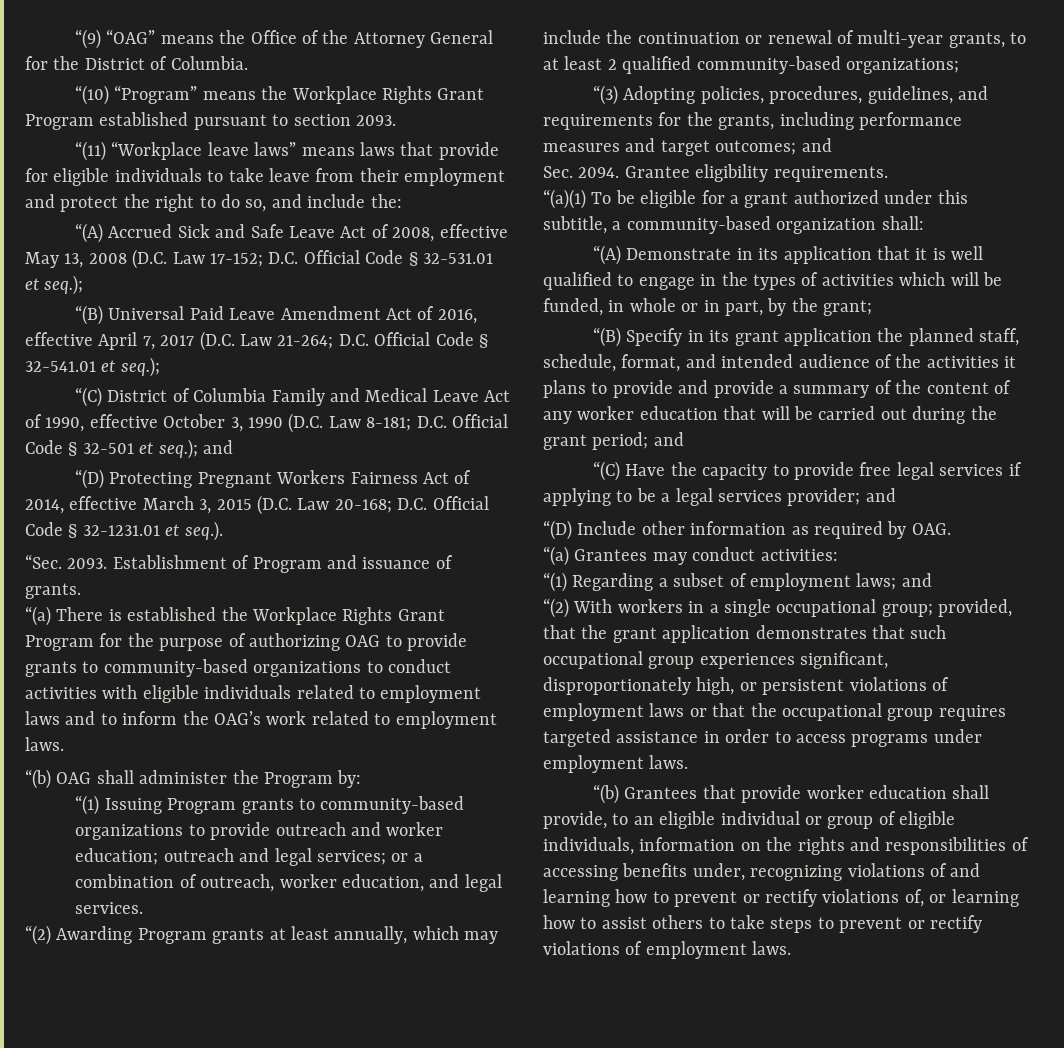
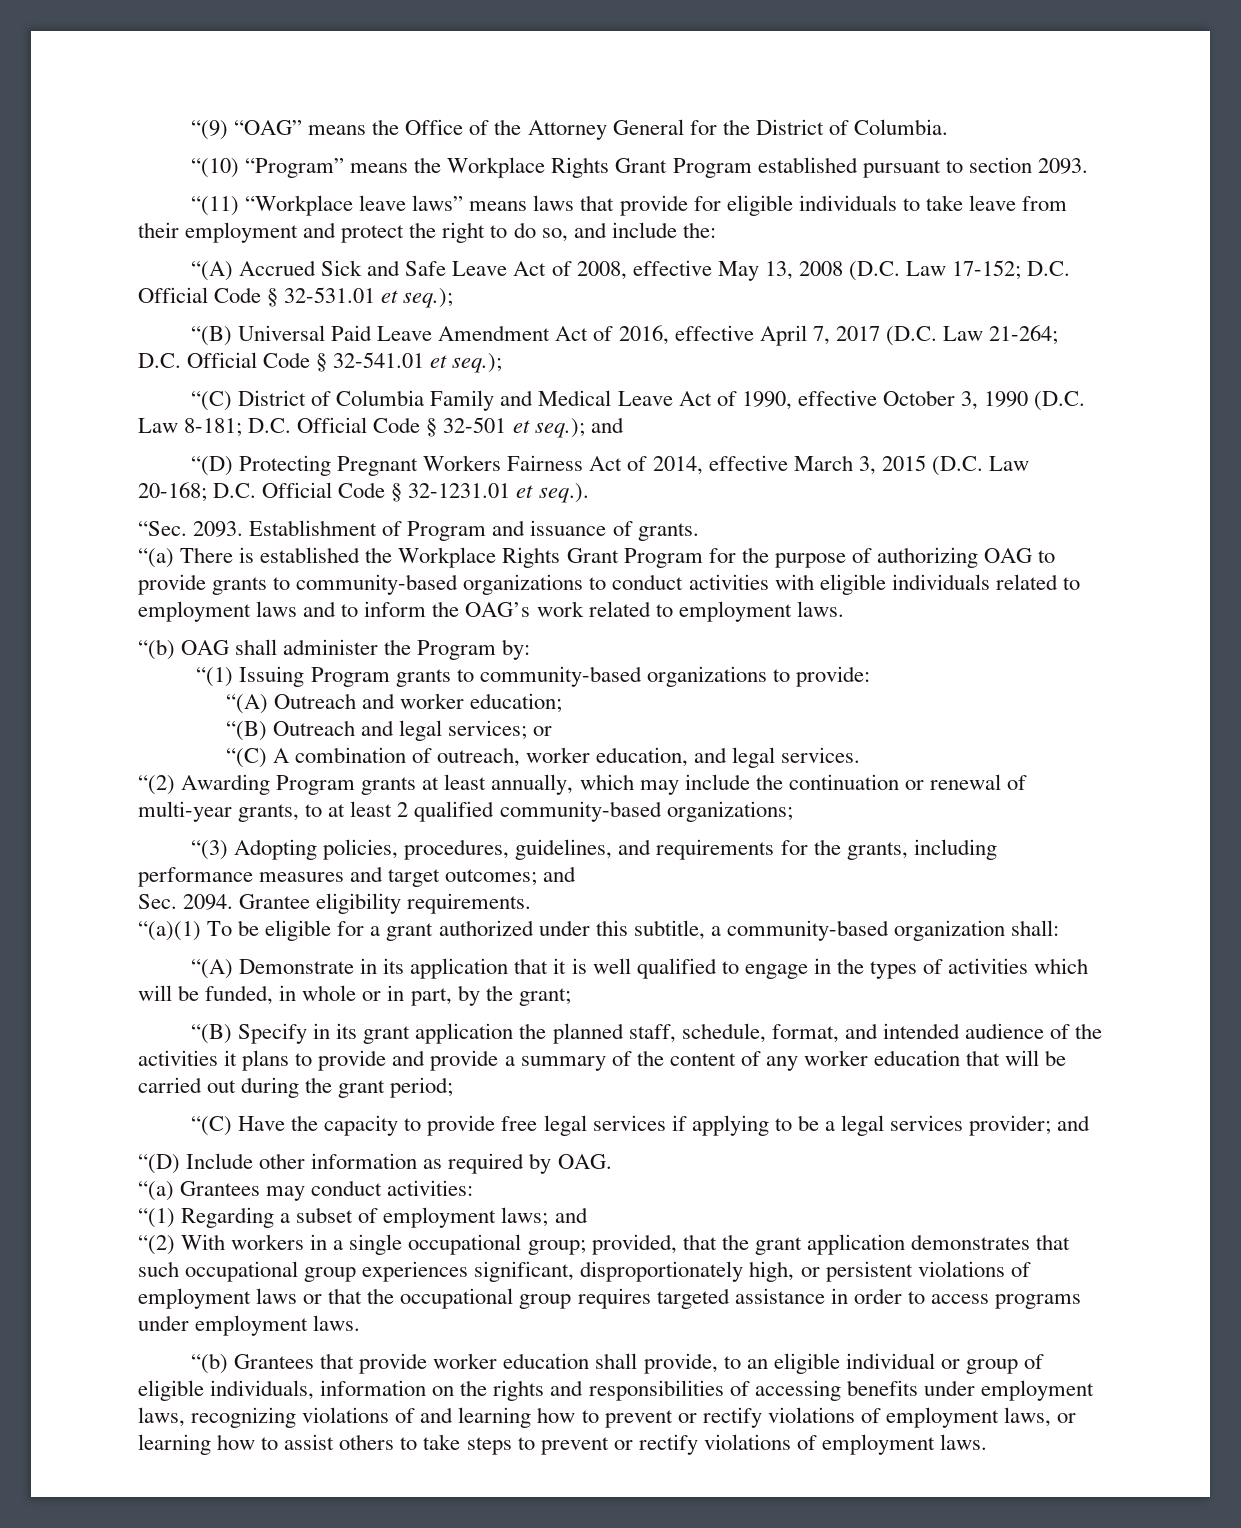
[210,822,346,840] provide outreach -> [795,666,870,687] [225,693,356,714] provide: // “(A) Outreach
[163,848,234,862] outreach -> [225,720,355,741] // “(B) Outreach
[413,853,423,862] a -> [225,748,289,768] // “(C) A
[653,432,684,446] and -> (454, 1087) none
[692,863,745,881] under, -> [923,1380,1094,1401] [138,1407,185,1427] under employment laws,
[904,889,924,907] of, -> [860,1407,1052,1428] of employment laws,

